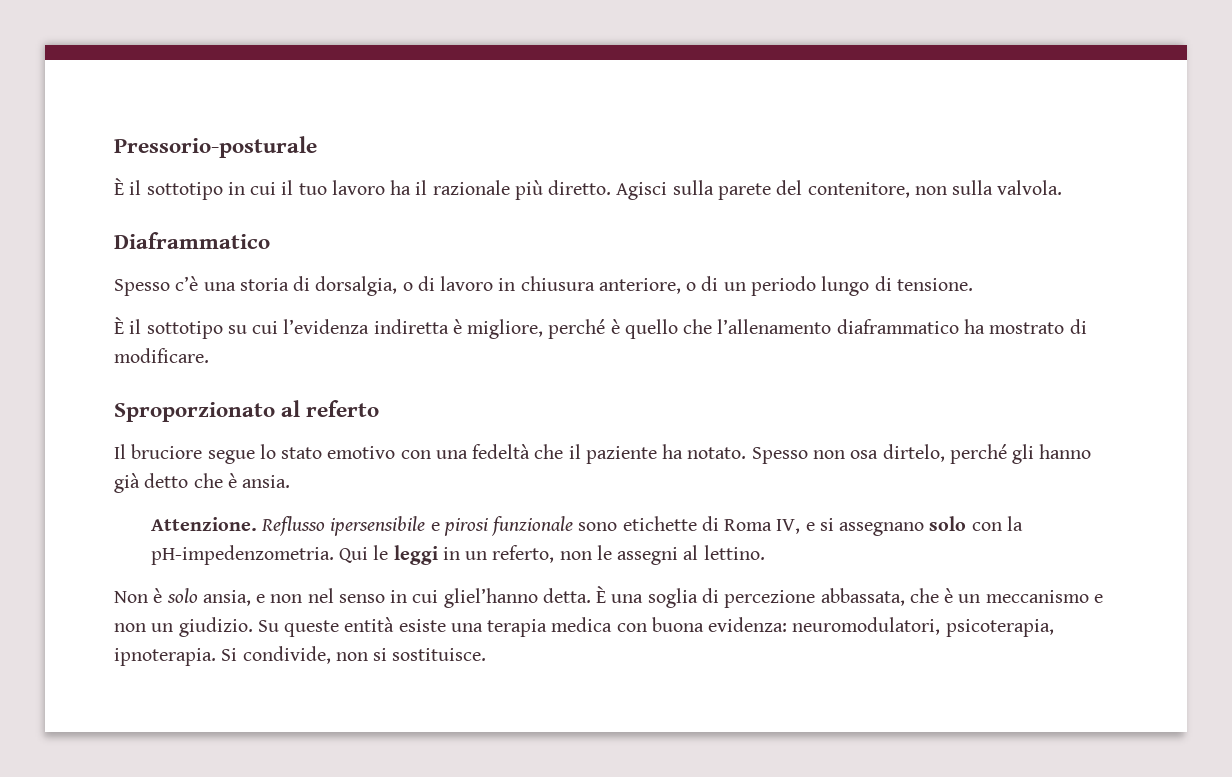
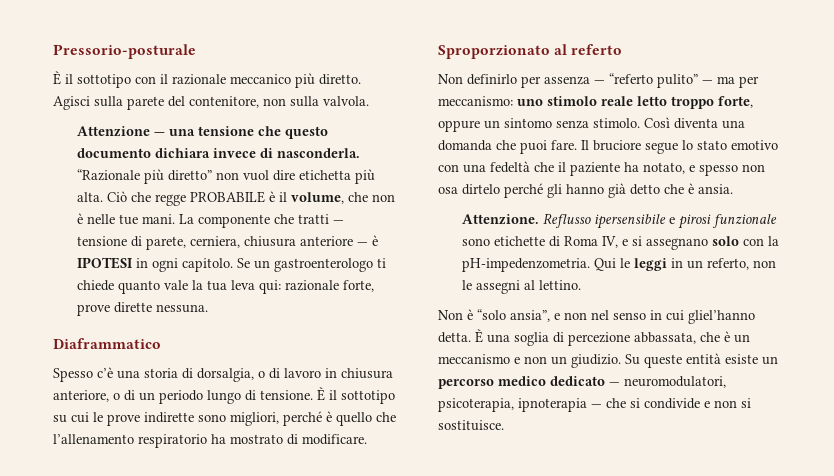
[227,180,412,195] in cui il tuo lavoro ha -> [135,76,156,84] con
(510, 187) none -> [230,74,291,84] meccanico
(1063, 187) none -> [77,126,329,139] [77,148,361,158] [77,169,376,184] [77,191,396,206] [77,213,345,228] [77,235,379,250] [77,257,387,272] [77,280,375,294] [77,302,209,316] // Attenzione — una tensione che questo documento dichiara invece di nasconderla. “Razionale più diretto” non vuol dire etichetta più alta. Ciò che regge PROBABILE è il volume, che non è nelle tue mani. La componente che tratti — tensione di parete, cerniera, chiusura anteriore — è IPOTESI in ogni capitolo. Se un gastroenterologo ti chiede quanto vale la tua leva qui: razionale forte, prove dirette nessuna.
(973, 284) // -> (313, 395) none
[283,319,544,339] l’evidenza indiretta è migliore, -> [93,412,279,426] le prove indirette sono migliori,
[836,319,959,334] diaframmatico -> [138,434,207,448] respiratorio
(380, 408) none -> [438,73,759,88] [438,96,753,109] [438,117,745,132] [438,140,577,154] Non definirlo per assenza — “referto pulito” — ma per meccanismo: uno stimolo reale letto troppo forte, oppure un sintomo senza stimolo. Così diventa una domanda che puoi fare.
[687,447,808,464] notato. Spesso -> [643,162,738,176] notato, e spesso
[882,444,945,462] dirtelo, -> [462,184,500,195] dirtelo
[166,588,251,606] solo ansia, -> [477,309,550,322] “solo ansia”,
[450,617,1054,637] [114,646,331,666] una terapia medica con buona evidenza: neuromodulatori, psicoterapia, ipnoterapia. Si condivide, -> [762,356,778,365] [438,376,726,389] [438,398,710,412] un percorso medico dedicato — neuromodulatori, psicoterapia, ipnoterapia — che si condivide e

